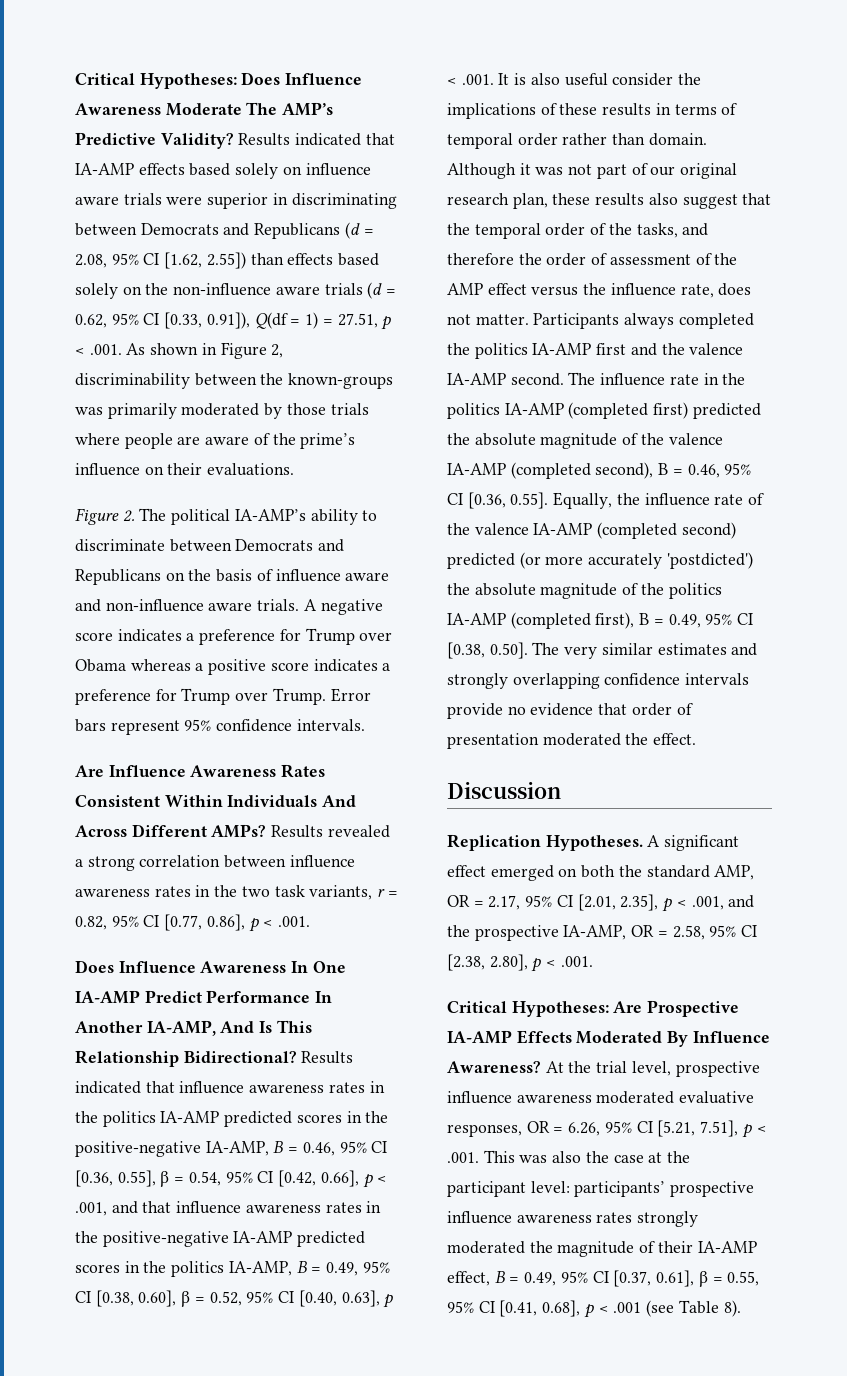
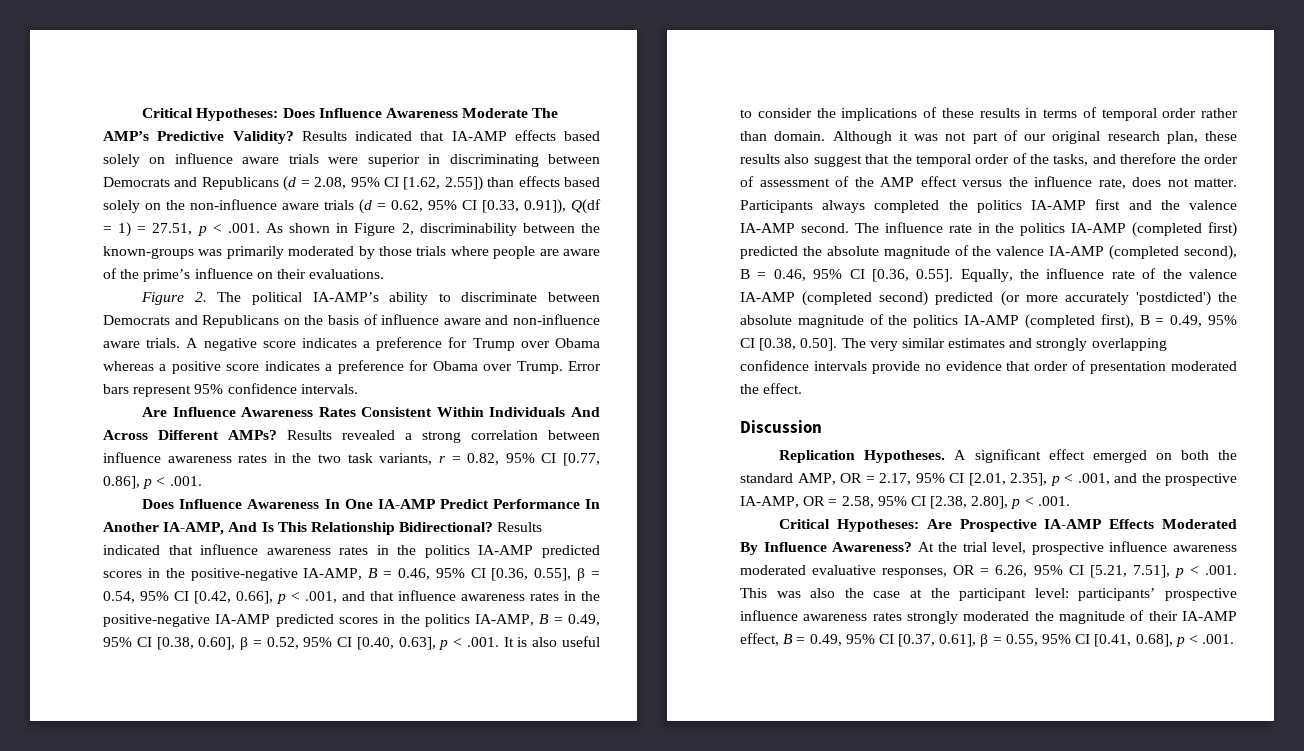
[181,688,231,705] Trump -> [432,361,478,371] Obama
(608, 79) none -> [740,109,752,118] to
[613,1300,741,1317] .001 (see Table 8). -> [1202,634,1235,644] .001.

